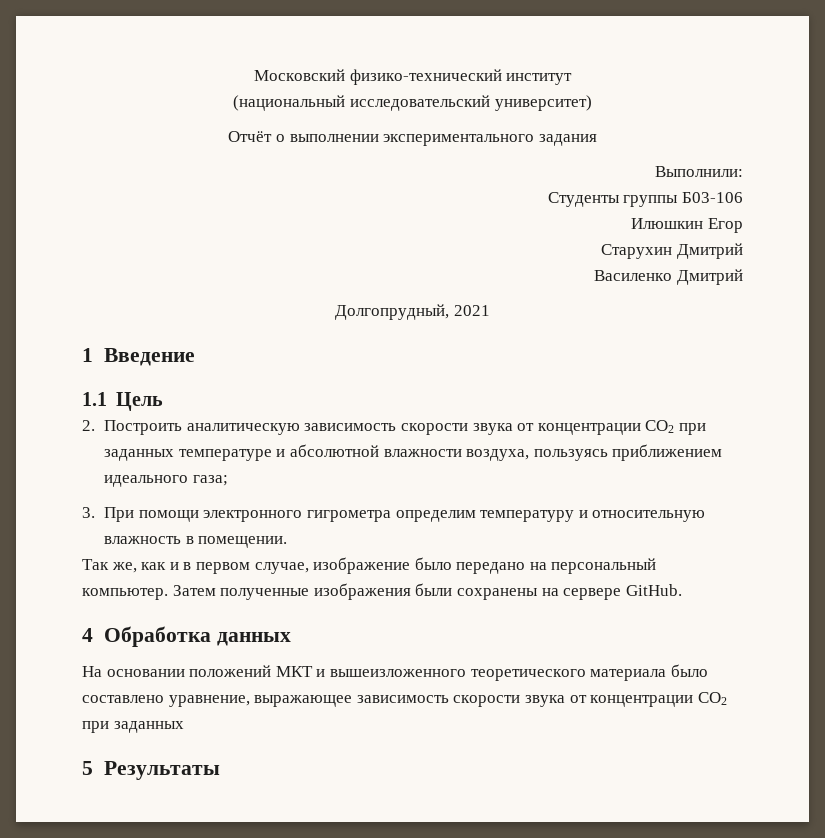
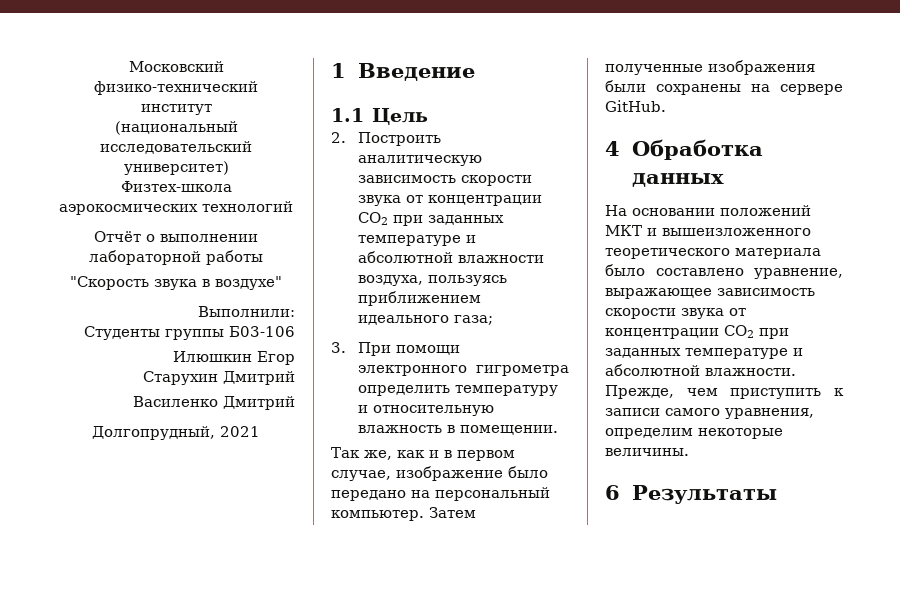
(592, 103) none -> [120,181,232,192] [59,201,293,215] // Физтех-школа аэрокосмических технологий
[383,134,597,146] экспериментального задания -> [89,250,263,265] [70,276,282,290] лабораторной работы // "Скорость звука в воздухе"
[395,510,476,522] определим -> [358,385,451,396] определить
[82,761,93,775] // 5 -> [685,348,803,359] [605,364,796,376] [605,385,844,399] [605,408,814,419] [605,428,783,439] [605,448,689,456] [605,485,620,500] температуре и абсолютной влажности. Прежде, чем приступить к записи самого уравнения, определим некоторые величины. // 6

